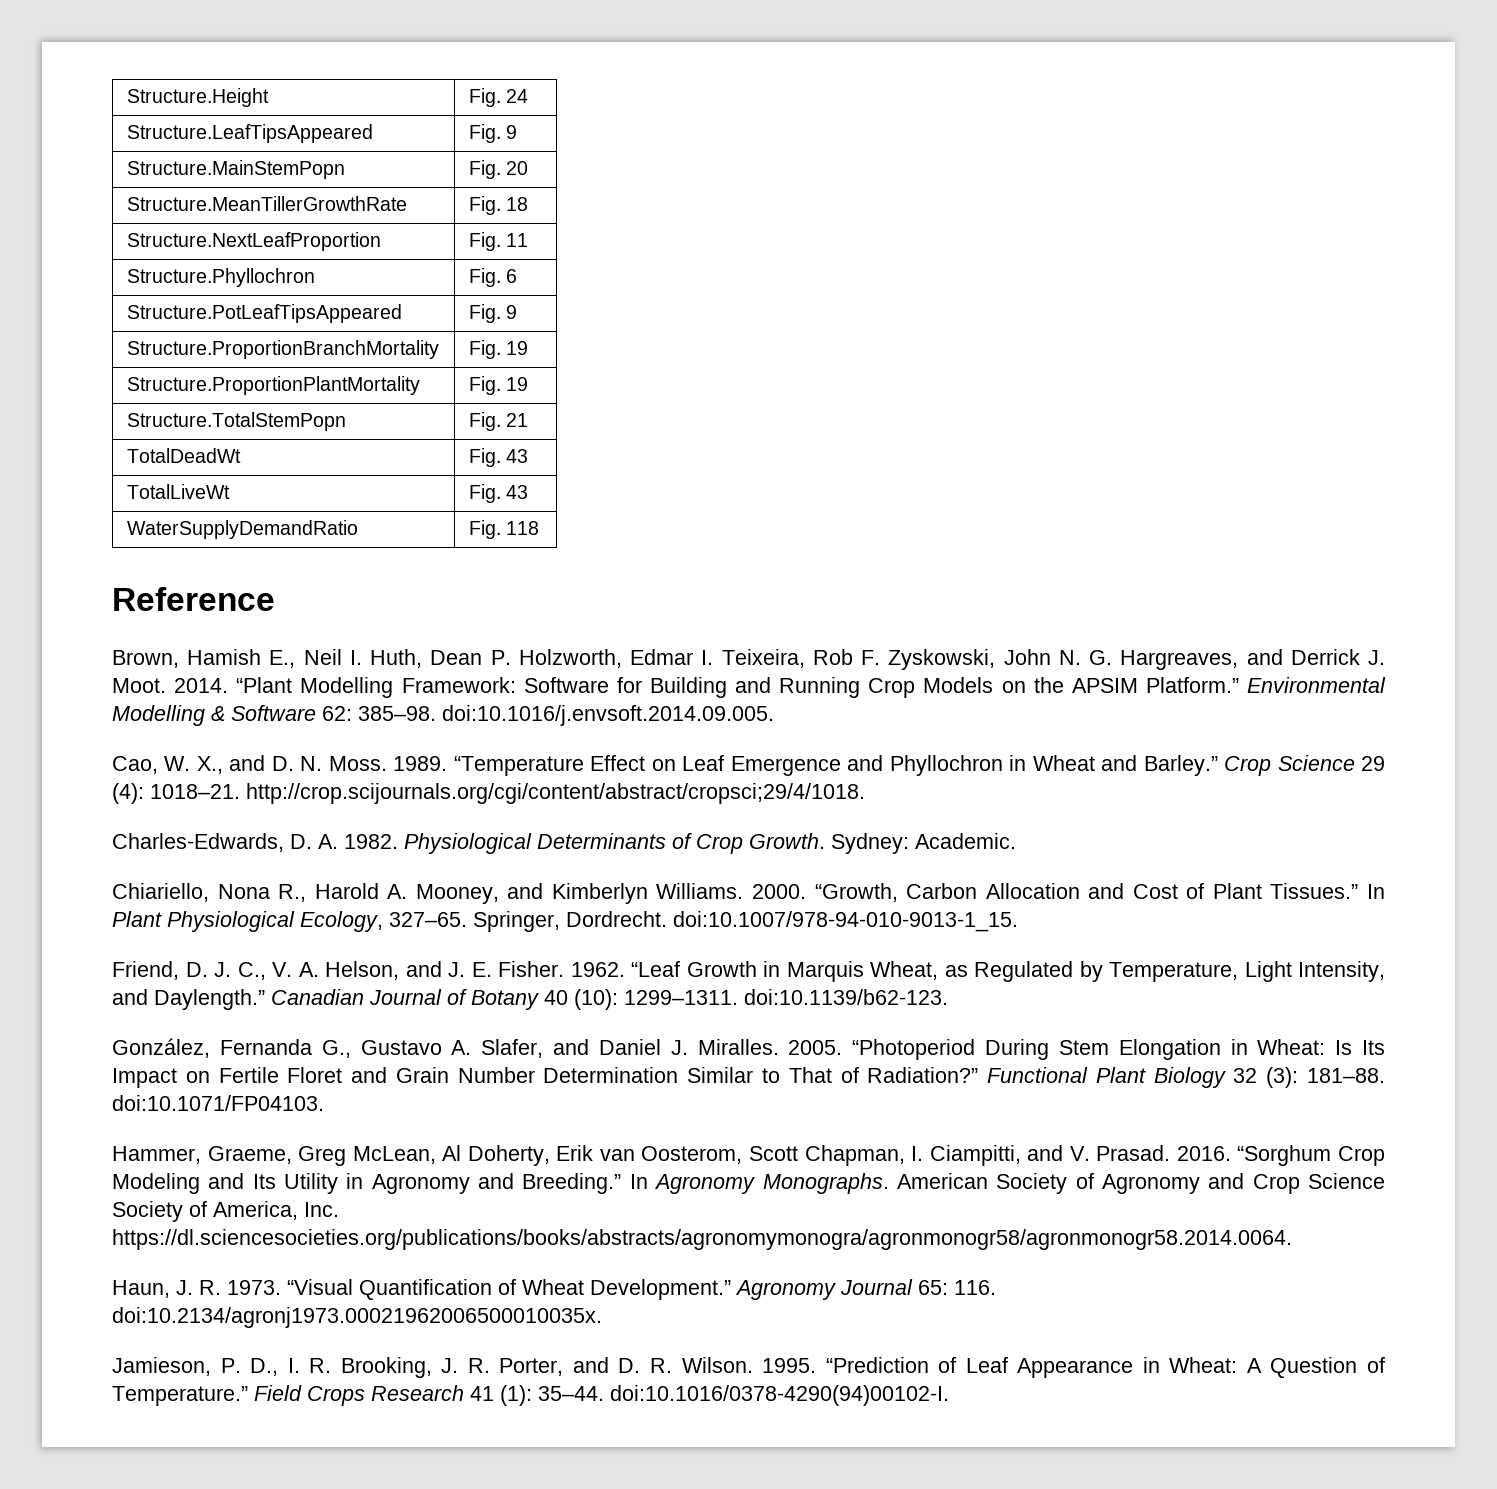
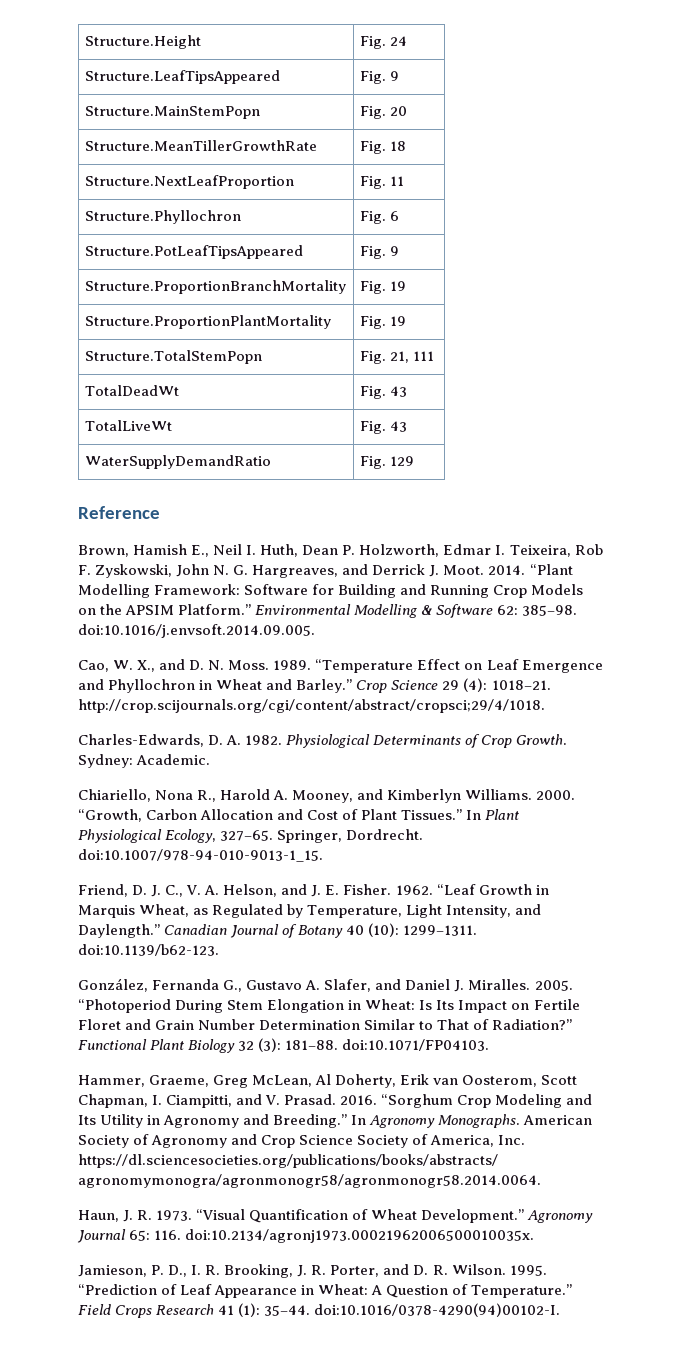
[506,413,529,427] 21 -> [389,351,434,363] 21, 111
[506,521,540,535] 118 -> [389,456,414,466] 129

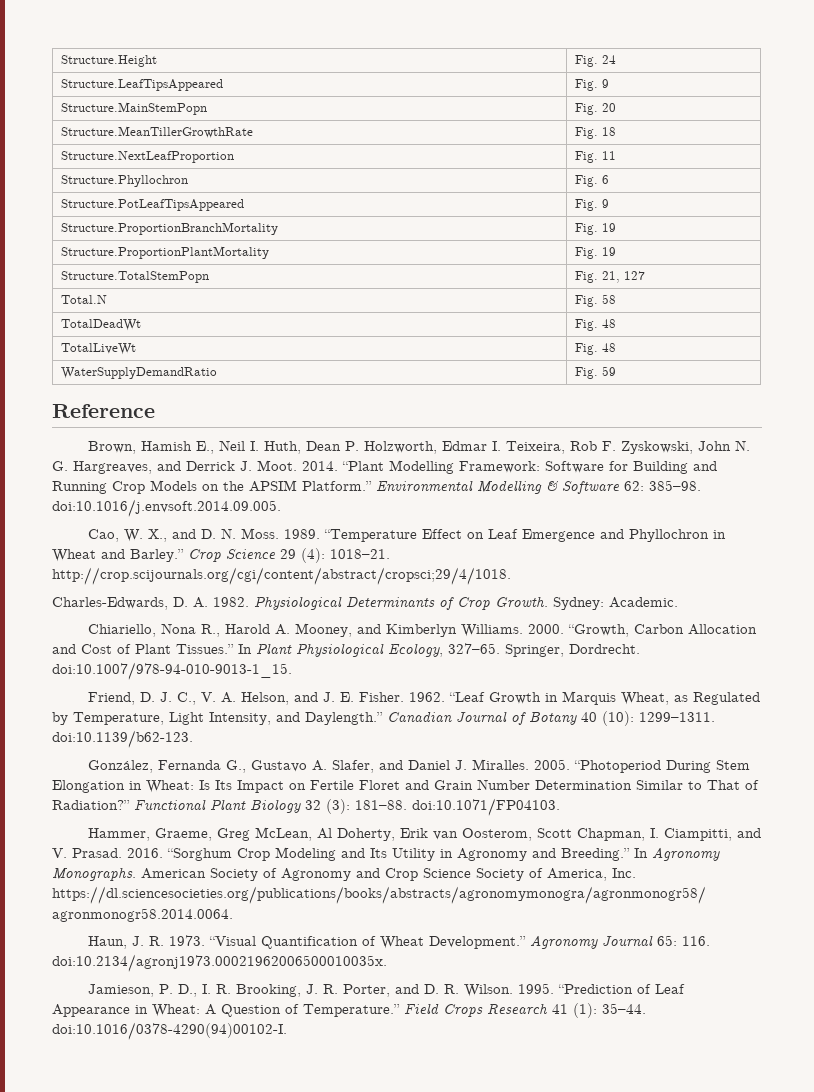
[412,351,434,361] 111 -> [623,271,645,280] [60,295,107,304] [574,294,616,307] 127 // Total.N | Fig. 58
[389,386,407,397] 43 -> [601,319,616,328] 48
[389,421,407,432] 43 -> [601,343,616,352] 48
[389,456,414,466] 129 -> [601,366,616,376] 59

